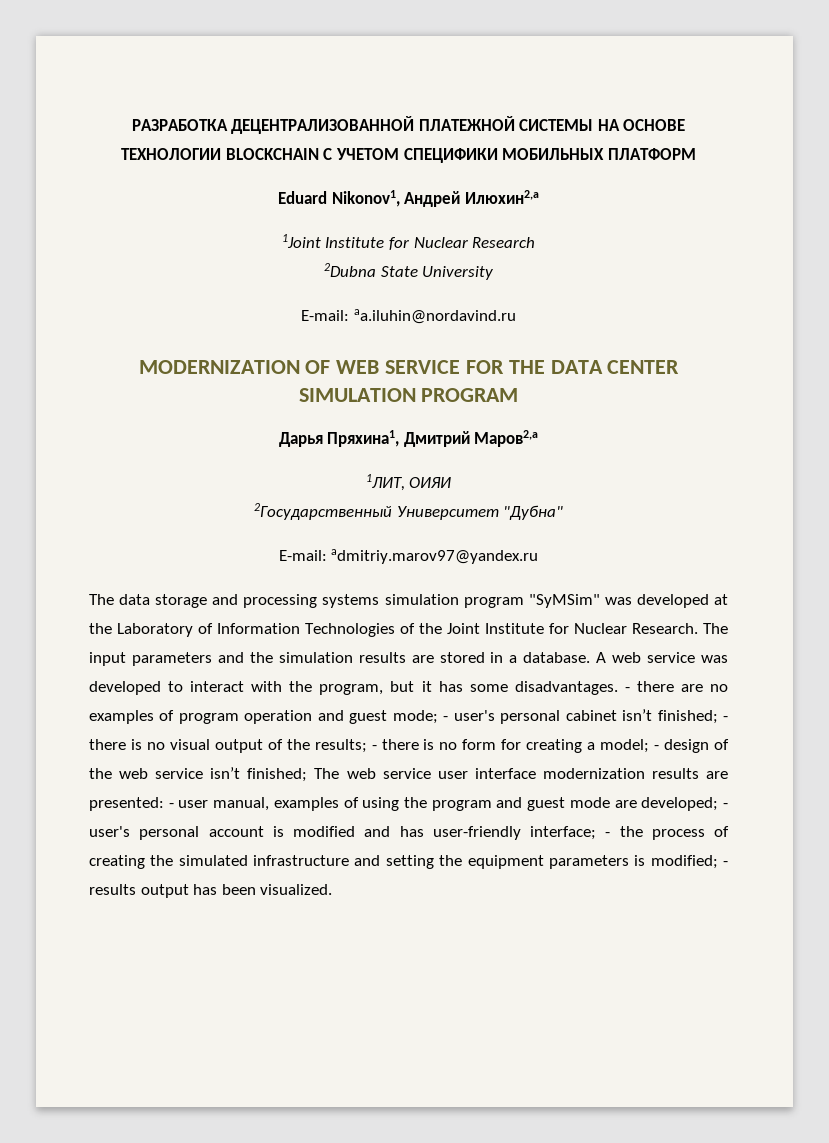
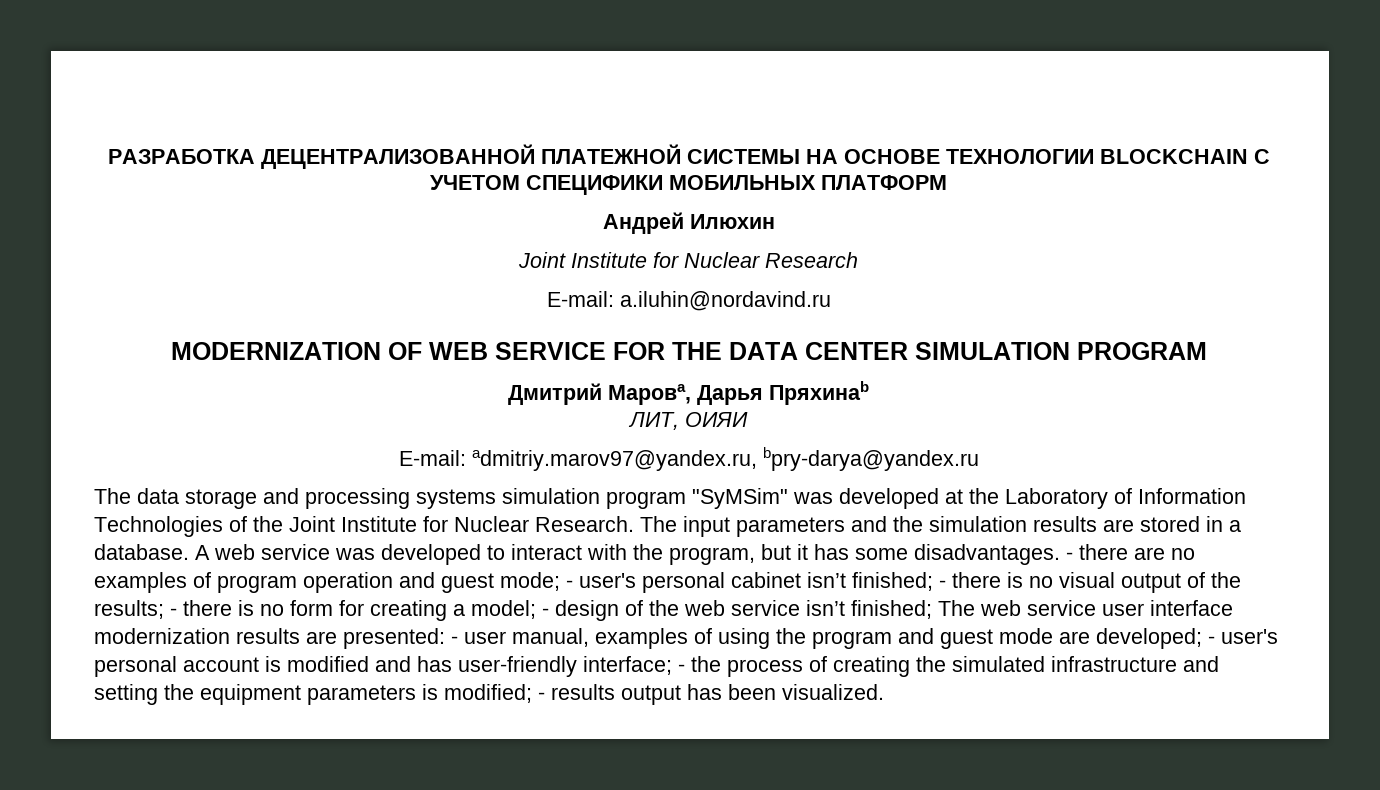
[278,190,539,207] [281,234,321,248] Eduard Nikonov1, Андрей Илюхин2,a // 1Joint -> [602,212,775,234] [518,252,566,268] Андрей Илюхин // Joint
[323,263,494,280] [301,309,516,324] // 2Dubna State University // E-mail: aa.iluhin@nordavind.ru -> [546,291,831,311] // E-mail: a.iluhin@nordavind.ru
[278,430,539,447] [365,474,452,491] [253,503,564,520] [278,549,539,564] Дарья Пряхина1, Дмитрий Маров2,a // 1ЛИТ, ОИЯИ // 2Государственный Университет "Дубна" // E-mail: admitriy.marov97@yandex.ru -> [508,381,869,405] [628,412,748,430] [398,447,979,471] Дмитрий Маровa, Дарья Пряхинаb // ЛИТ, ОИЯИ // E-mail: admitriy.marov97@yandex.ru, bpry-darya@yandex.ru

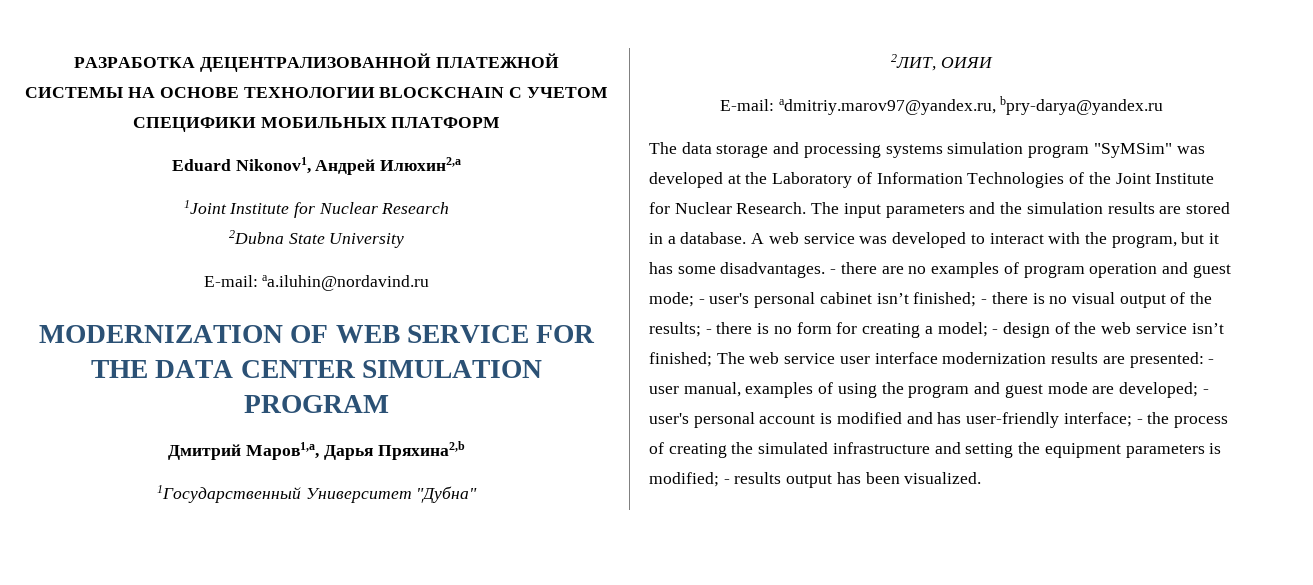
[602,212,775,234] [518,252,566,268] Андрей Илюхин // Joint -> [171,157,462,175] [183,200,227,214] Eduard Nikonov1, Андрей Илюхин2,a // 1Joint
[546,291,831,311] // E-mail: a.iluhin@nordavind.ru -> [228,230,405,248] [203,275,430,291] // 2Dubna State University // E-mail: aa.iluhin@nordavind.ru
[608,381,869,405] [628,412,679,430] Маровa, Дарья Пряхинаb // ЛИТ, -> [246,441,465,460] [156,485,478,503] [891,54,937,71] Маров1,a, Дарья Пряхина2,b // 1Государственный Университет "Дубна" // 2ЛИТ,

